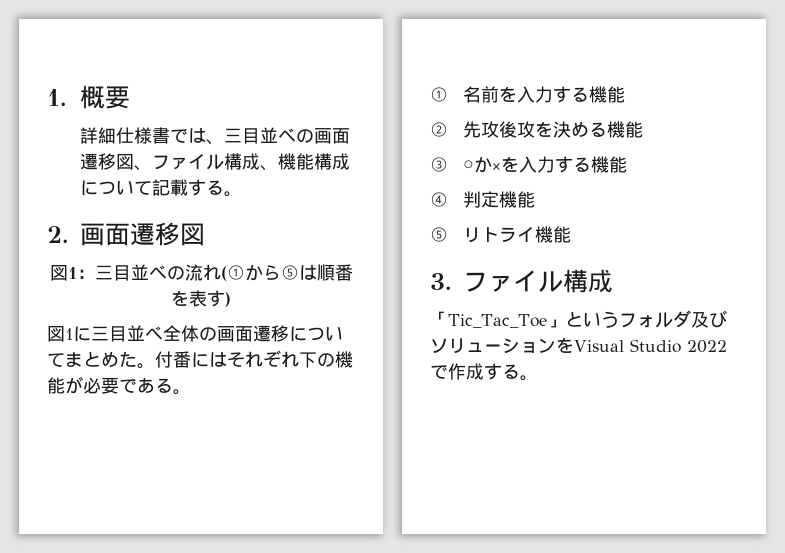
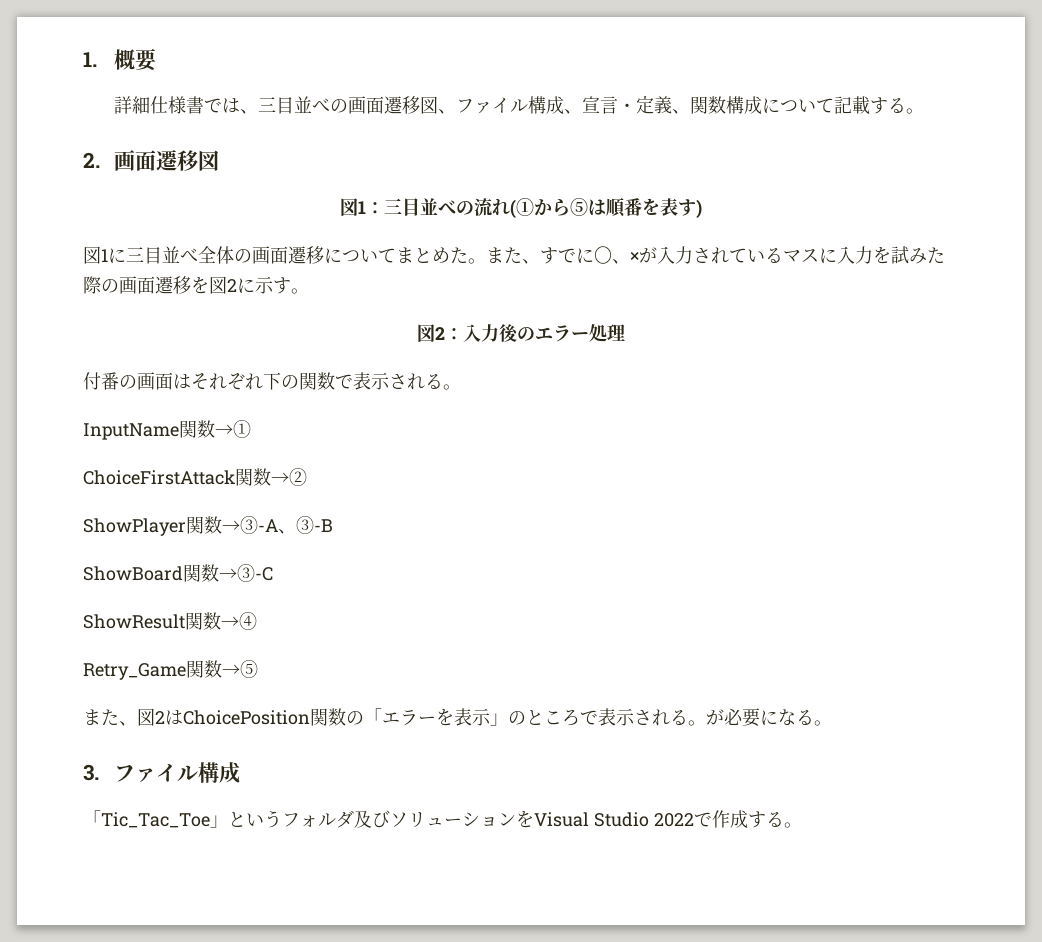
[277,153,314,170] 機能 -> [581,95,726,114] 宣言・定義、関数
[155,350,353,368] [47,376,191,395] [430,86,625,103] [430,121,643,138] [430,156,627,173] [430,191,535,208] [430,226,571,243] 付番にはそれぞれ下の機能が必要である。 // ①名前を入力する機能 // ②先攻後攻を決める機能 // ③ ○か×を入力する機能 // ④判定機能 // ⑤リトライ機能 -> [486,246,945,264] [83,276,309,294] [417,324,625,342] [83,372,461,390] [83,420,251,440] [83,468,307,486] [83,516,333,536] [83,564,273,582] [83,612,257,630] [83,660,258,680] [83,708,832,727] また、すでに〇、×が入力されているマスに入力を試みた際の画面遷移を図2に示す。 // 図2：入力後のエラー処理 // 付番の画面はそれぞれ下の関数で表示される。 // InputName関数→① // ChoiceFirstAttack関数→② // ShowPlayer関数→③-A、③-B // ShowBoard関数→③-C // ShowResult関数→④ // Retry_Game関数→⑤ // また、図2はChoicePosition関数の「エラーを表示」のところで表示される。が必要になる。

